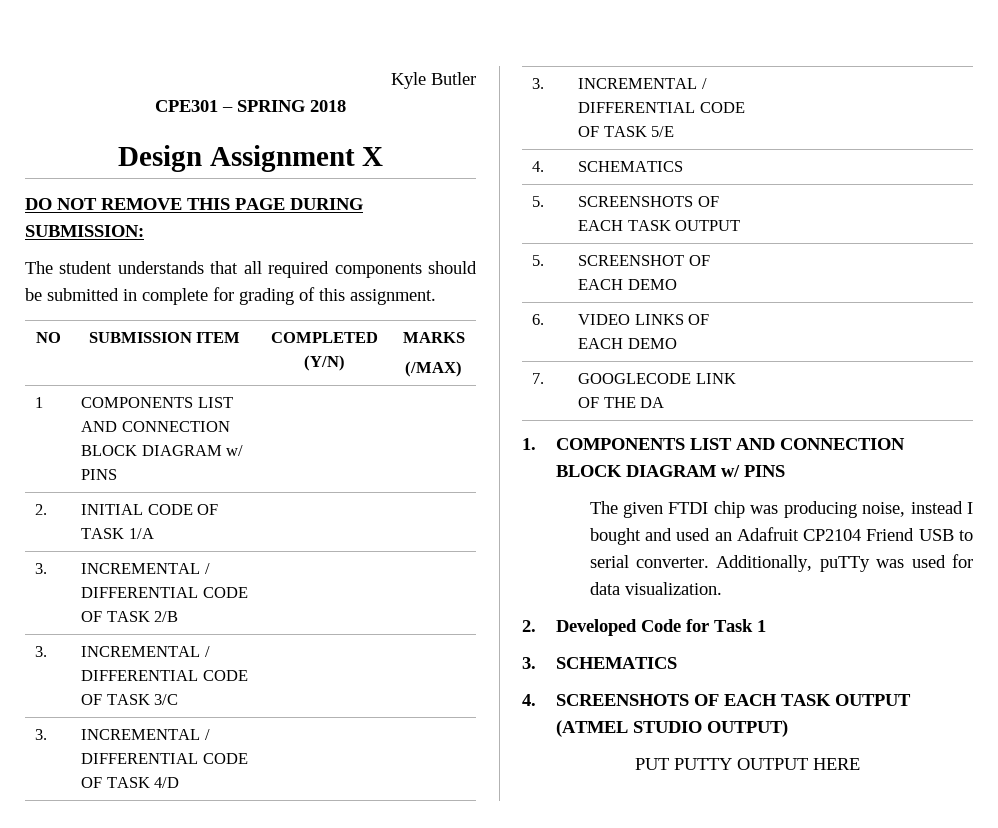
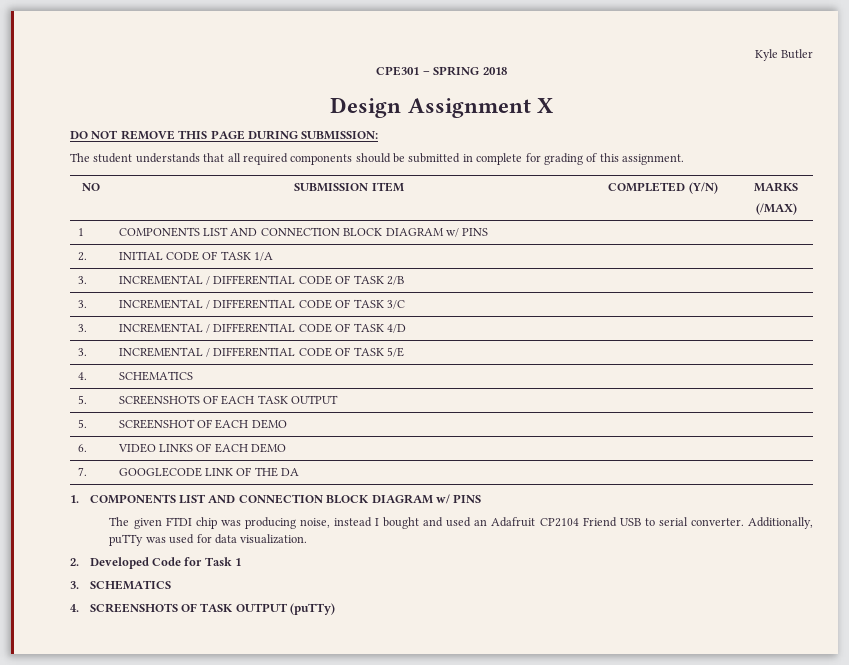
[723,694,911,706] [555,720,788,737] [635,758,860,770] EACH TASK OUTPUT (ATMEL STUDIO OUTPUT) // PUT PUTTY OUTPUT HERE -> [200,603,336,615] TASK OUTPUT (puTTy)

